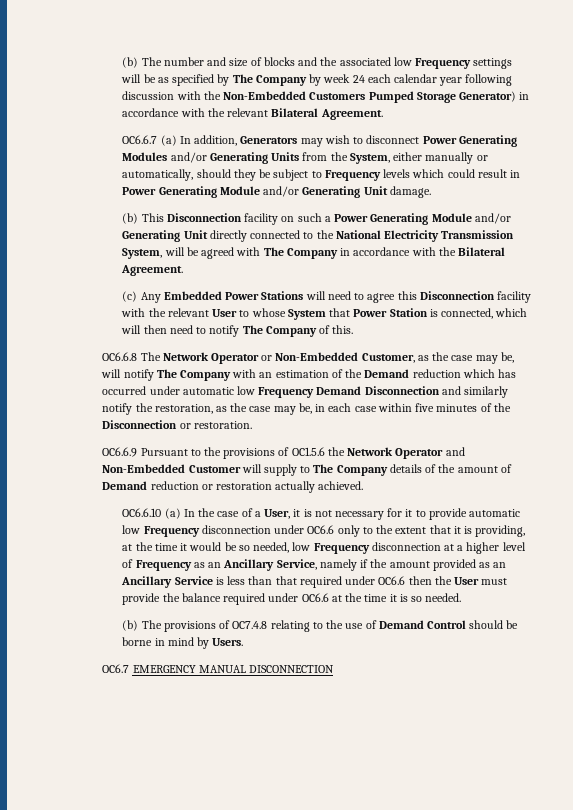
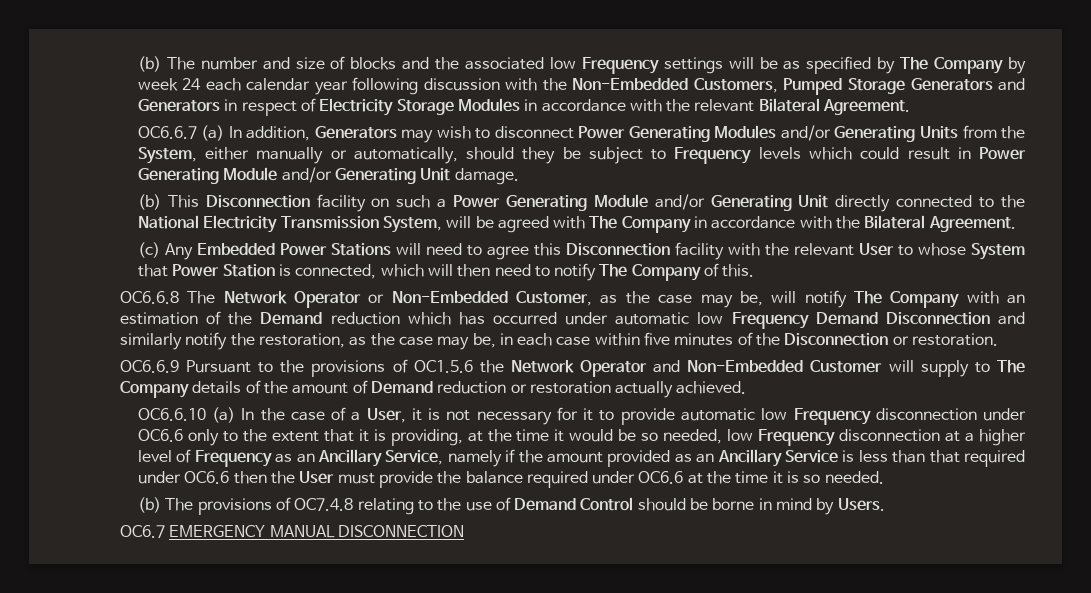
[309,92,366,100] Customers -> [693,78,778,93] Customers,
[459,91,517,102] Generator) -> [910,78,1025,91] [137,98,520,116] Generators and Generators in respect of Electricity Storage Modules

